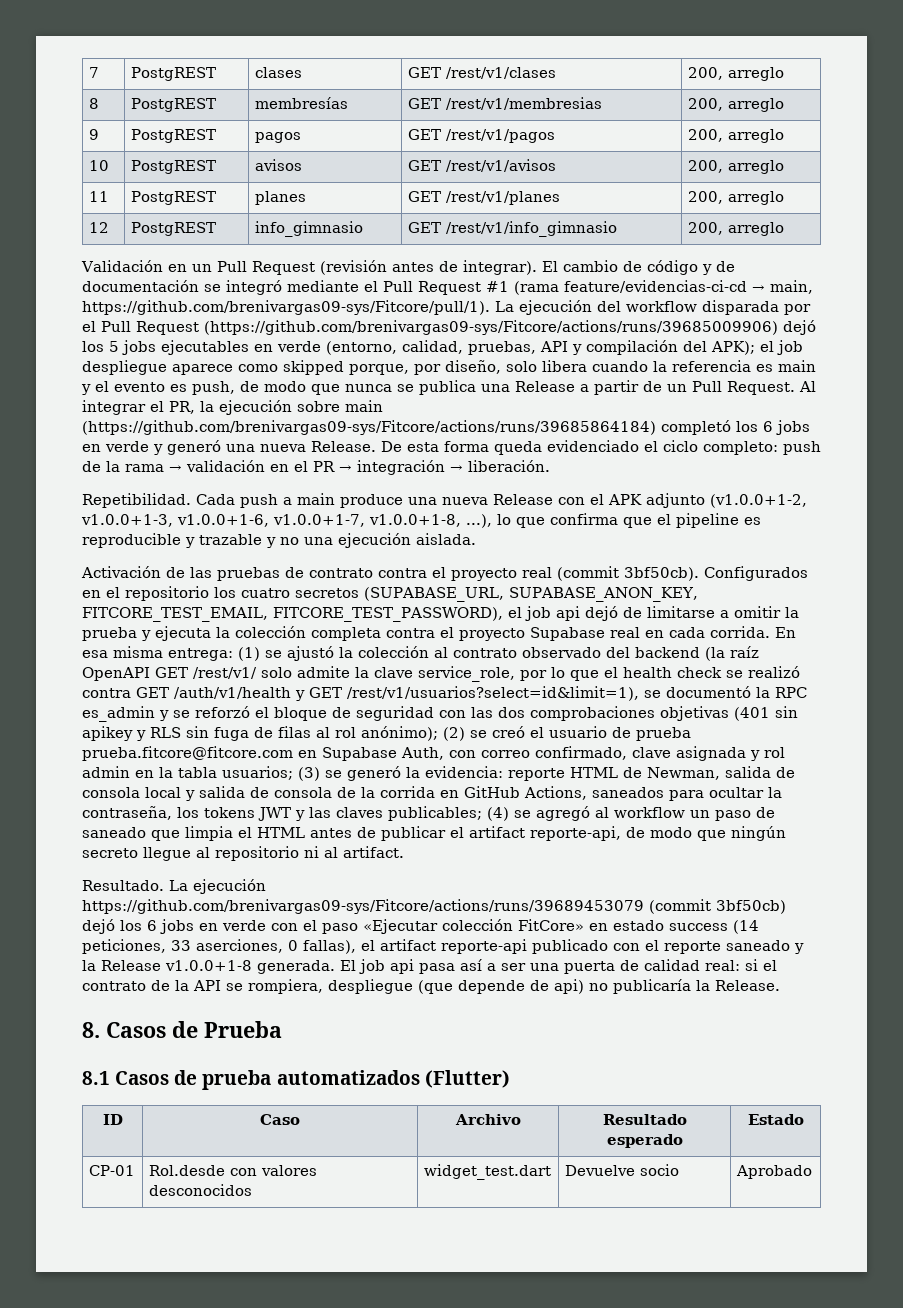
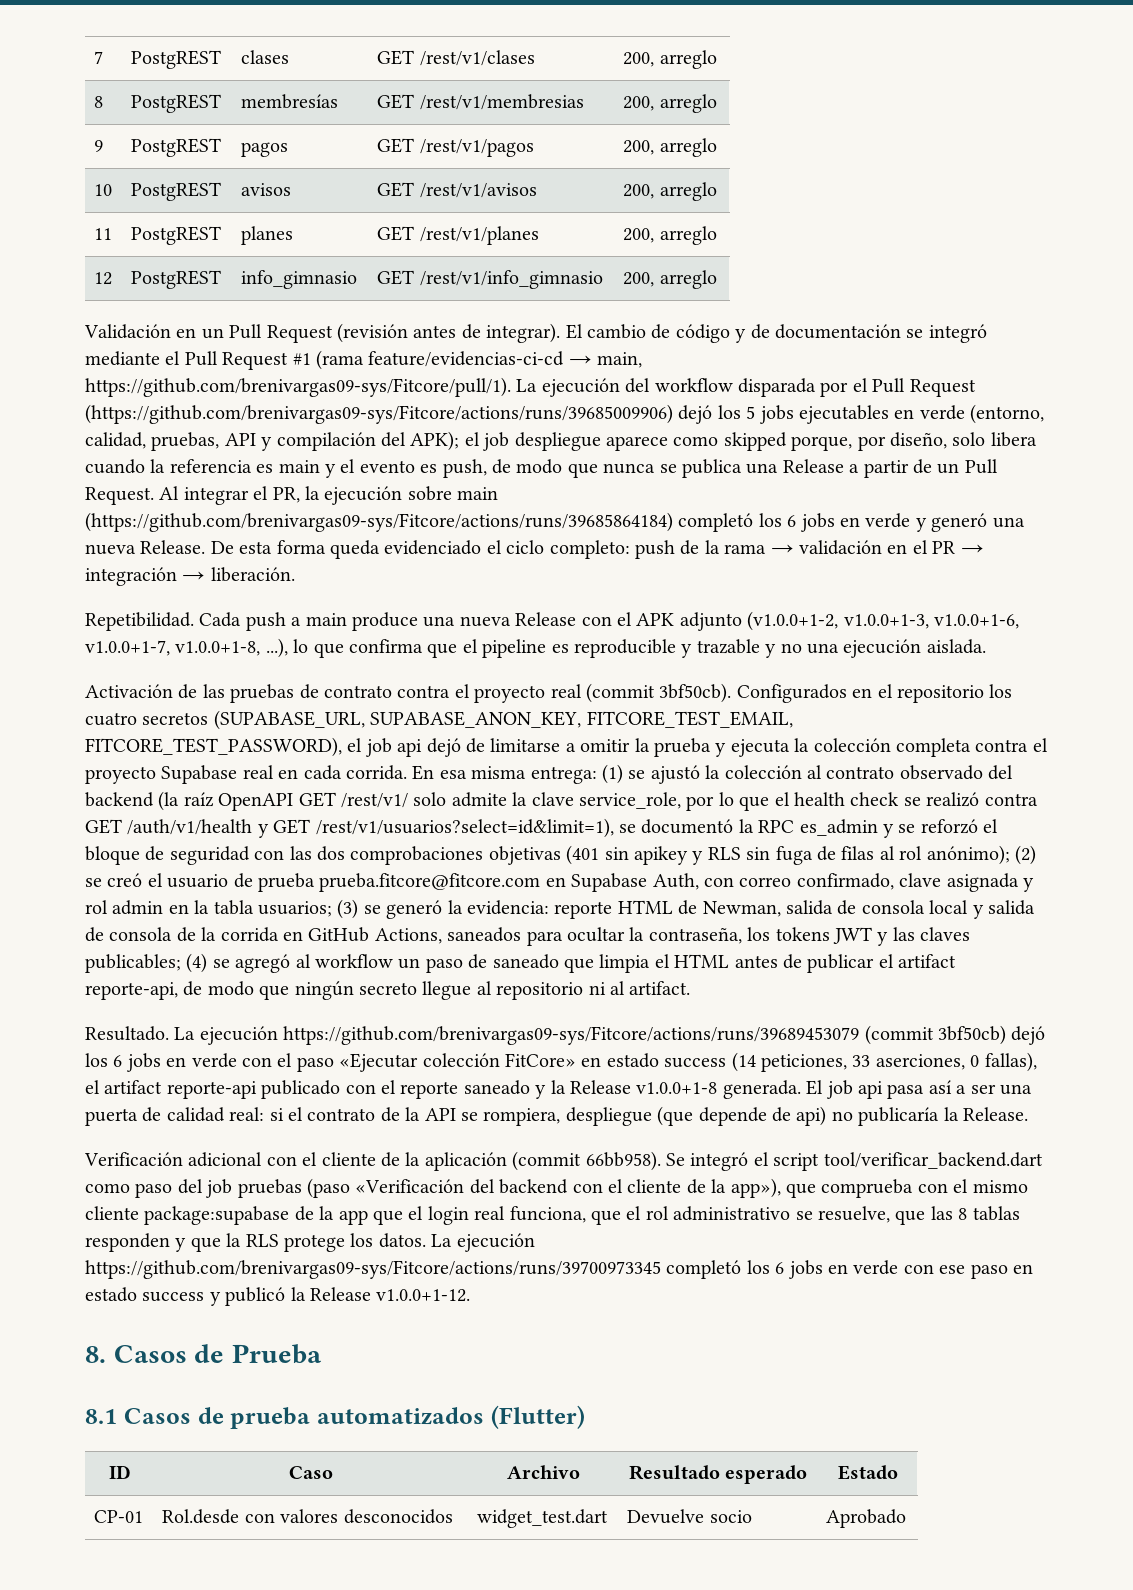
(780, 985) none -> [84,1151,1043,1171] [85,1178,1028,1198] [85,1206,1020,1225] [85,1233,535,1252] [85,1260,1033,1279] [85,1287,471,1306] // Verificación adicional con el cliente de la aplicación (commit 66bb958). Se integró el script tool/verificar_backend.dart como paso del job pruebas (paso «Verificación del backend con el cliente de la app»), que comprueba con el mismo cliente package:supabase de la app que el login real funciona, que el rol administrativo se resuelve, que las 8 tablas responden y que la RLS protege los datos. La ejecución https://github.com/brenivargas09-sys/Fitcore/actions/runs/39700973345 completó los 6 jobs en verde con ese paso en estado success y publicó la Release v1.0.0+1-12.

